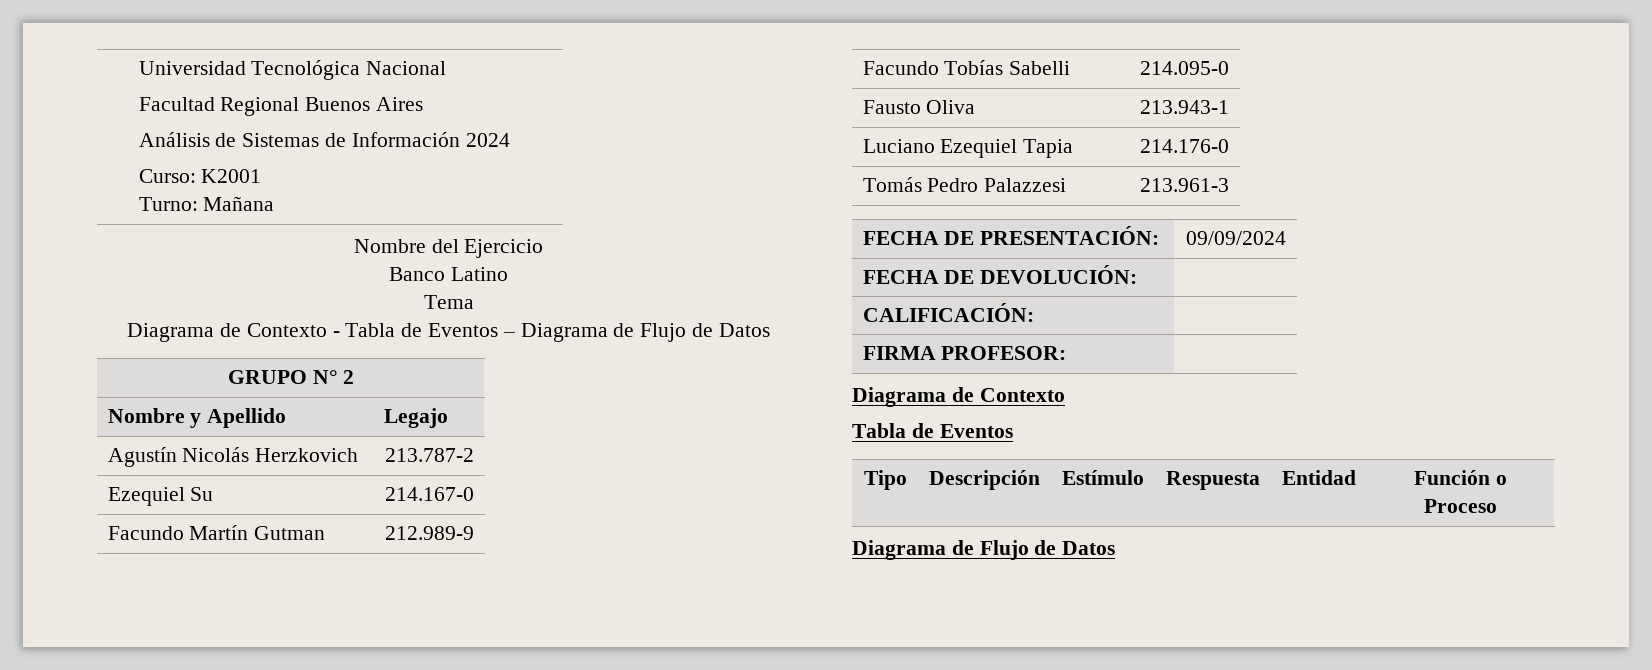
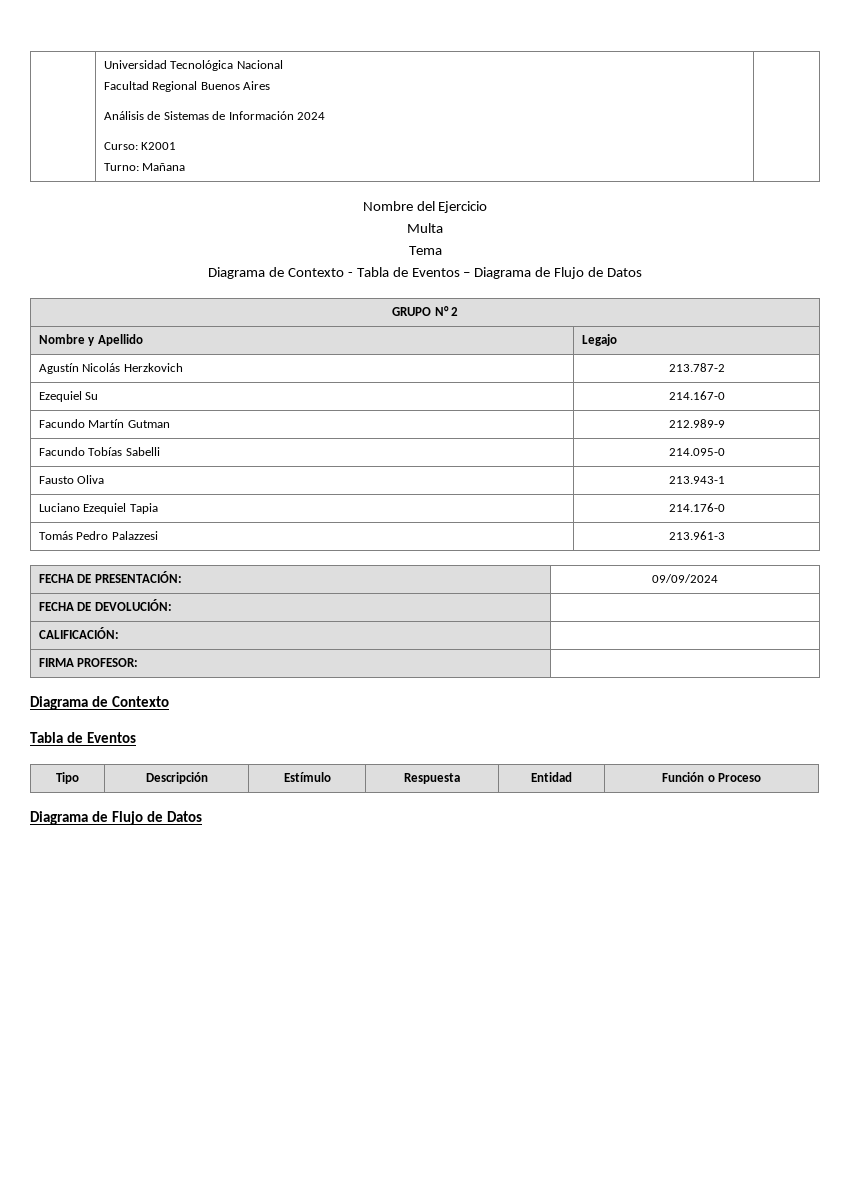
[389,267,508,281] Banco Latino -> [407,223,443,233] Multa

